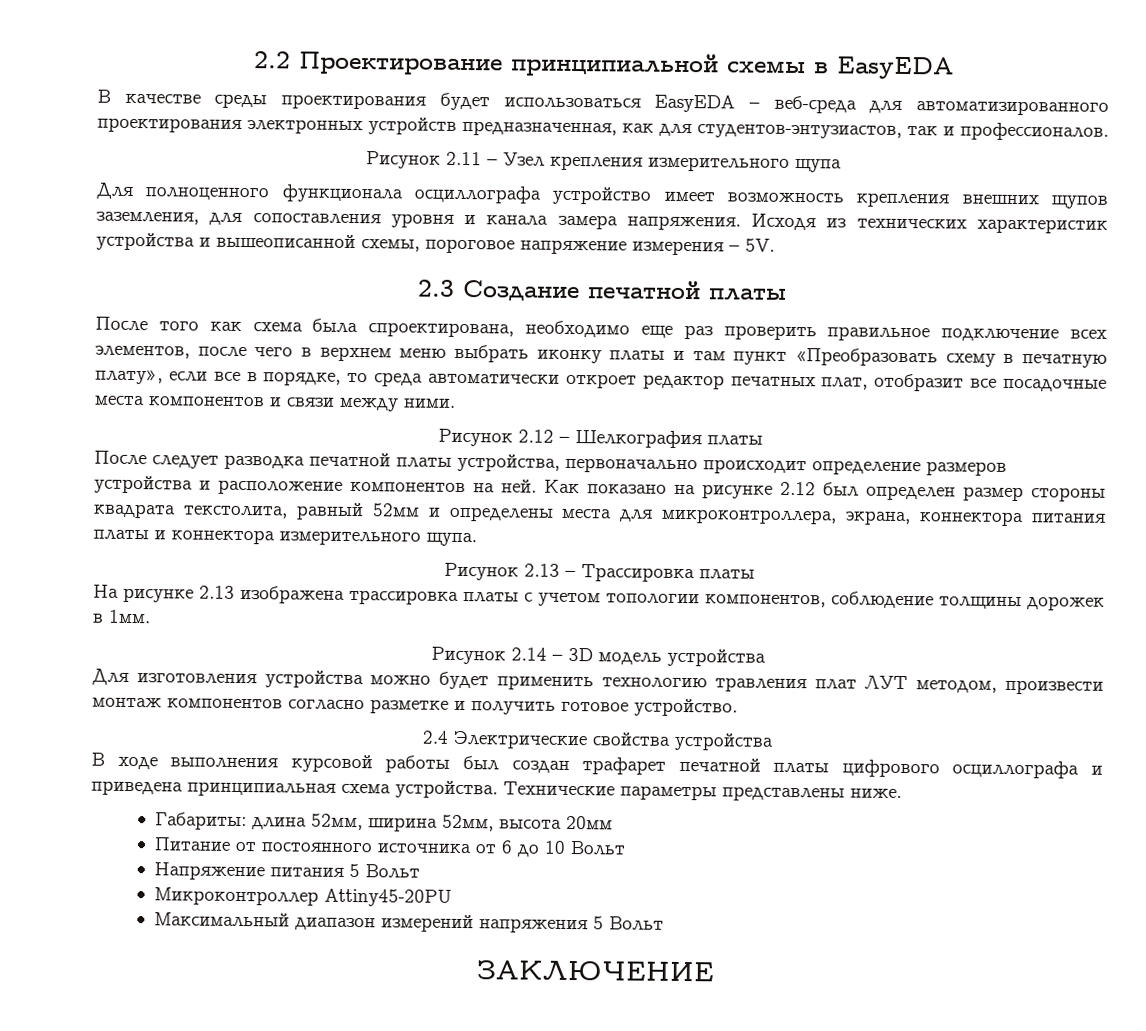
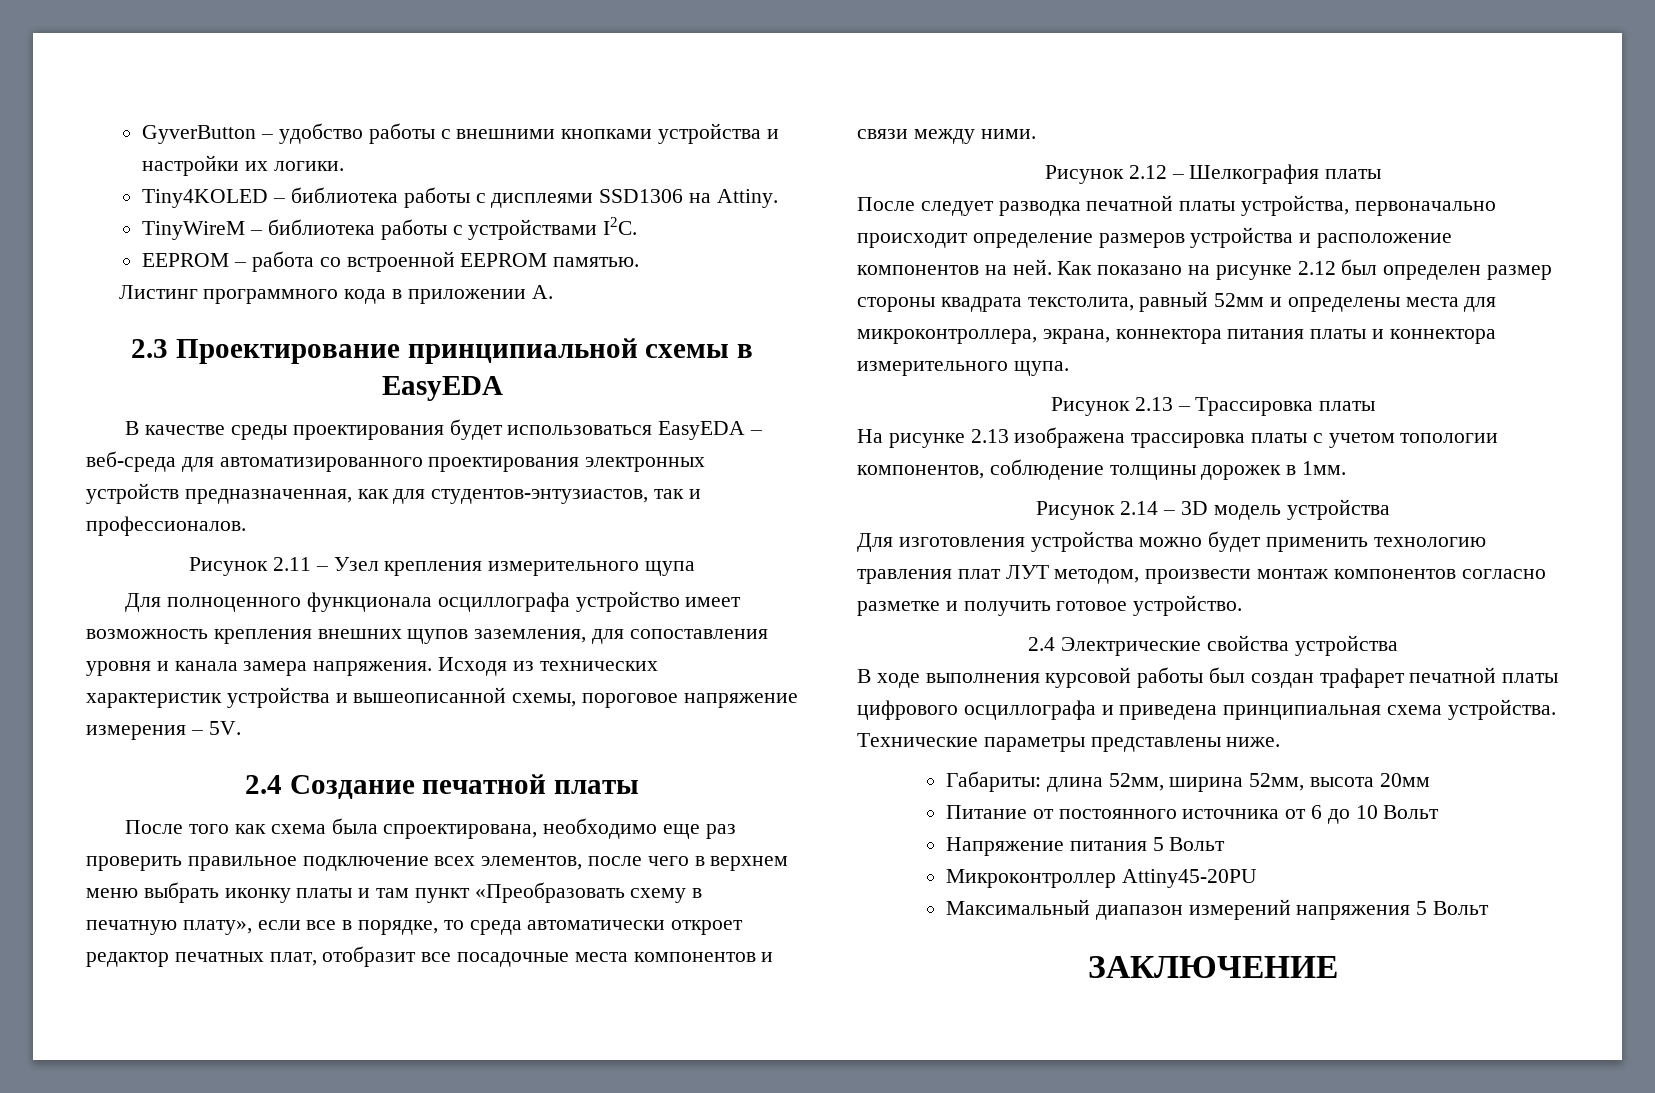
[254,51,291,69] 2.2 -> [142,123,779,144] [142,155,344,176] [142,187,778,208] [142,217,638,240] [142,251,640,272] [118,285,553,304] [130,339,168,358] GyverButton – удобство работы с внешними кнопками устройства и настройки их логики. // Tiny4KOLED – библиотека работы с дисплеями SSD1306 на Attiny. // TinyWireM – библиотека работы с устройствами I2C. // EEPROM – работа со встроенной EEPROM памятью. // Листинг программного кода в приложении А. // 2.3
[416,279,455,297] 2.3 -> [244,775,282,794] 2.4

